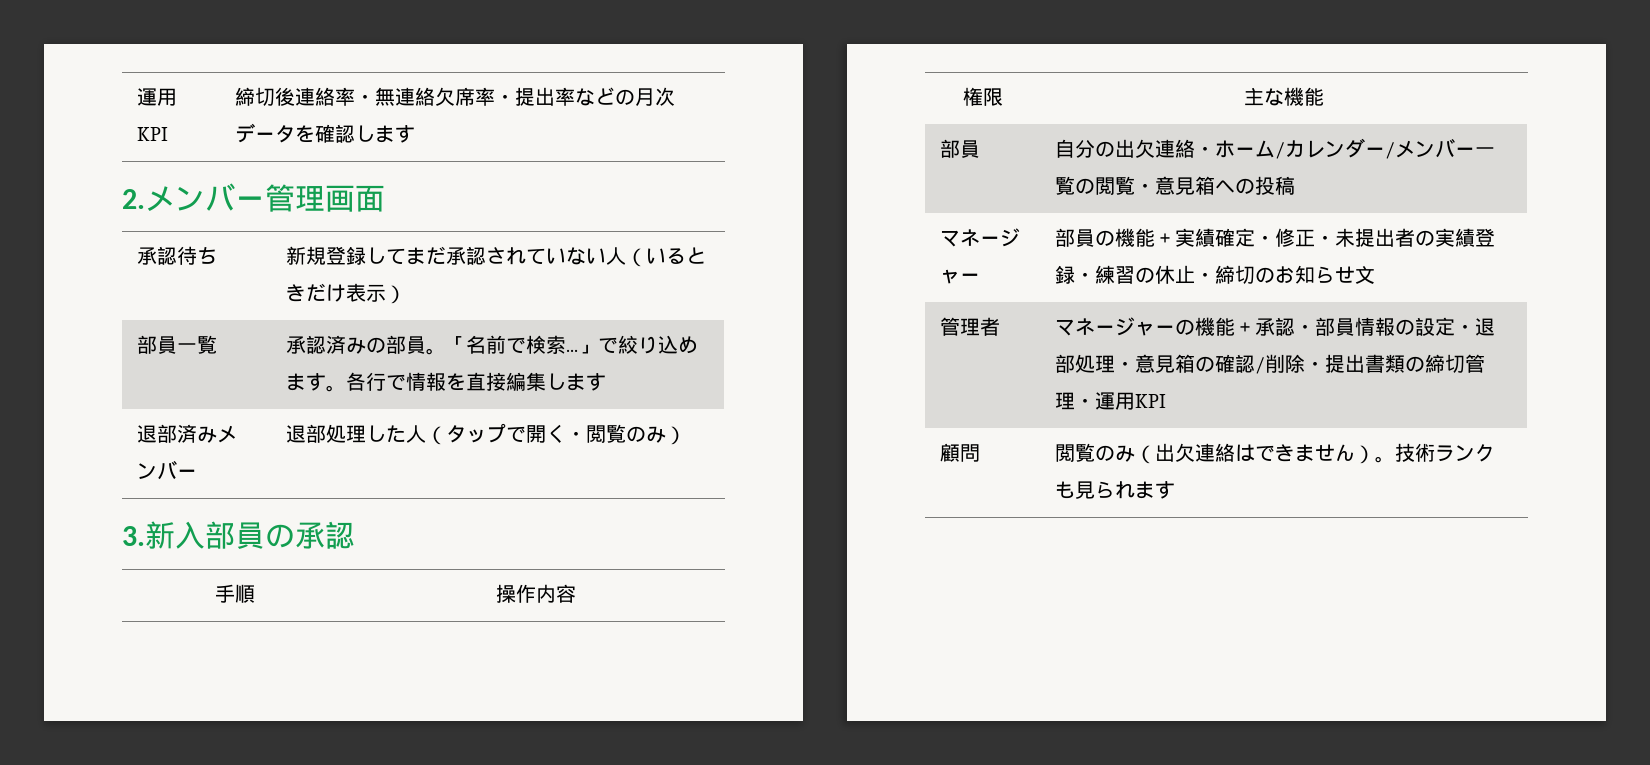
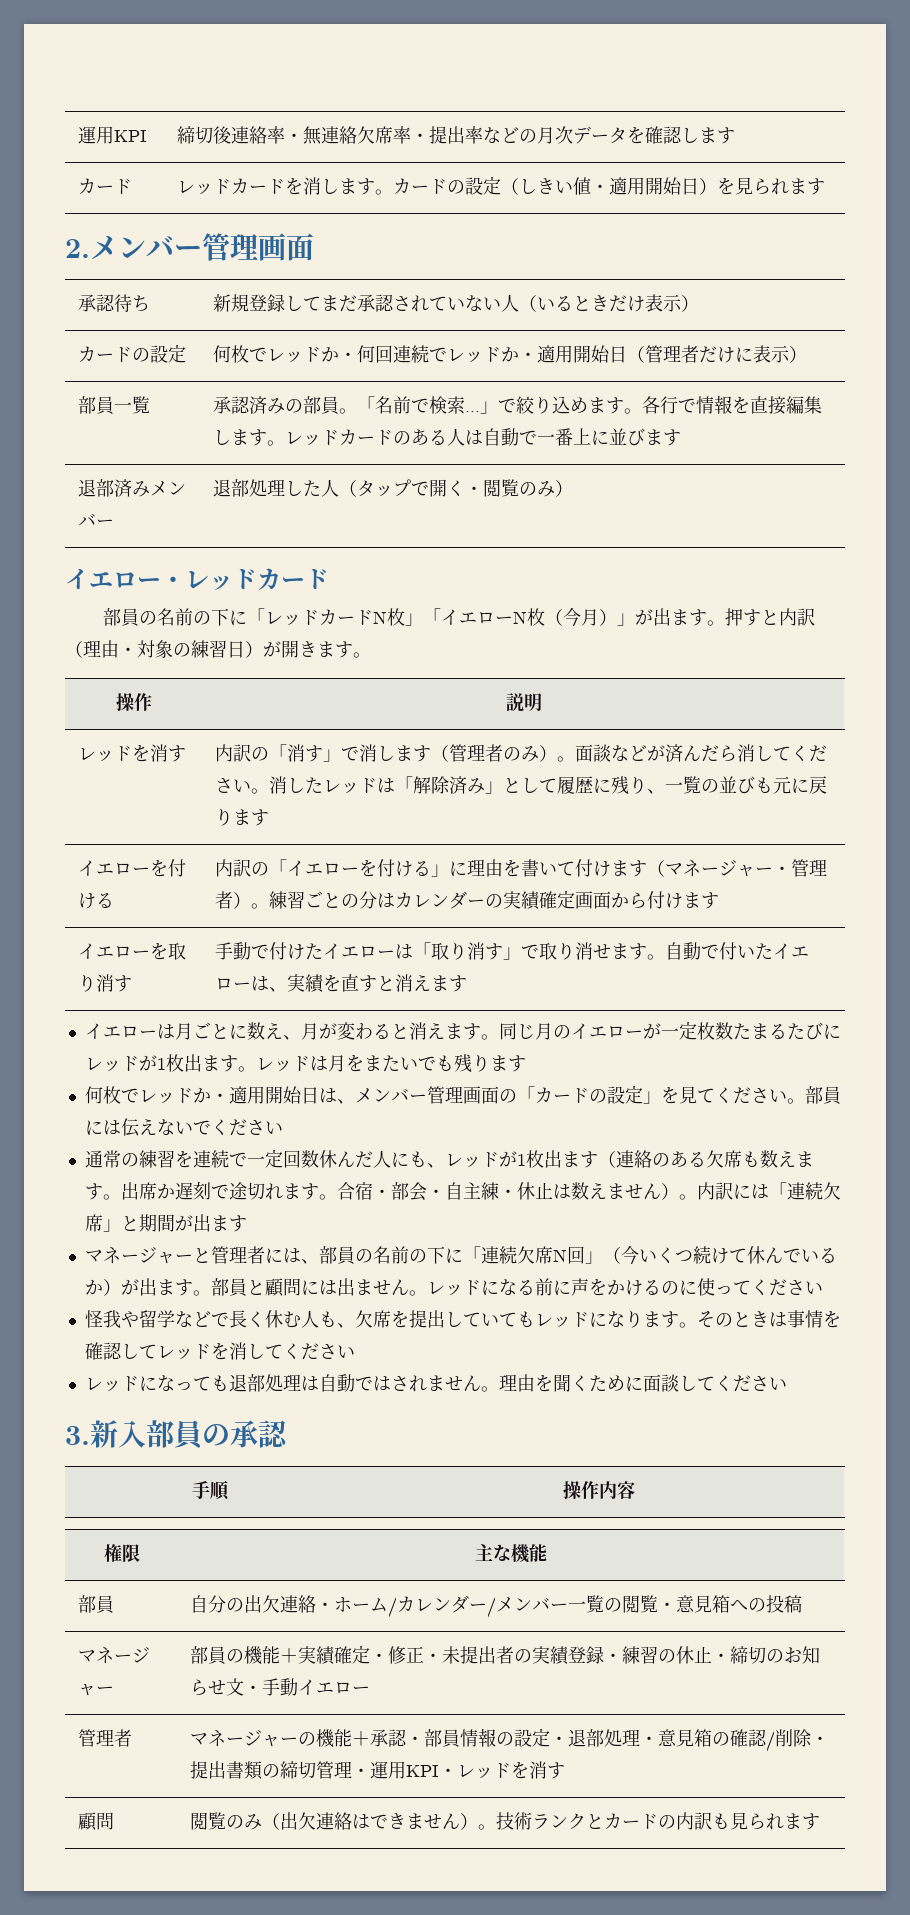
(416, 134) none -> [77,178,132,195] [176,176,825,195] // カード | レッドカードを消します。カードの設定（しきい値・適用開始日）を見られます
(407, 294) none -> [77,344,186,363] [212,345,807,363] // カードの設定 | 何枚でレッドか・何回連続でレッドか・適用開始日（管理者だけに表示）
(607, 382) none -> [266,428,681,446] 。レッドカードのある人は自動で一番上に並びます
(687, 435) none -> [65,568,329,590] [103,608,816,627] [65,640,371,658] [116,693,152,711] [505,693,542,712] [77,744,186,762] [214,744,827,762] [214,776,827,795] [214,808,269,826] [77,859,186,877] [77,892,114,909] [214,859,827,877] [214,890,719,910] [77,942,186,960] [77,974,132,992] [214,942,809,960] [214,974,467,993] [84,1021,841,1040] [84,1054,526,1073] [84,1085,841,1104] [84,1118,283,1137] [84,1149,814,1168] [84,1181,841,1201] [84,1214,247,1232] [84,1246,837,1265] [84,1278,823,1297] [84,1310,841,1328] [84,1342,355,1360] [84,1374,787,1392] // イエロー・レッドカード // 部員の名前の下に「レッドカードN枚」「イエローN枚（今月）」が出ます。押すと内訳（理由・対象の練習日）が開きます。 // 操作 | 説明 // レッドを消す | 内訳の「消す」で消します（管理者のみ）。面談などが済んだら消してください。消したレッドは「解除済み」として履歴に残り、一覧の並びも元に戻ります // イエローを付ける | 内訳の「イエローを付ける」に理由を書いて付けます（マネージャー・管理者）。練習ごとの分はカレンダーの実績確定画面から付けます // イエローを取り消す | 手動で付けたイエローは「取り消す」で取り消せます。自動で付いたイエローは、実績を直すと消えます // イエローは月ごとに数え、月が変わると消えます。同じ月のイエローが一定枚数たまるたびにレッドが1枚出ます。レッドは月をまたいでも残ります // 何枚でレッドか・適用開始日は、メンバー管理画面の「カードの設定」を見てください。部員には伝えないでください // 通常の練習を連続で一定回数休んだ人にも、レッドが1枚出ます（連絡のある欠席も数えます。出席か遅刻で途切れます。合宿・部会・自主練・休止は数えません）。内訳には「連続欠席」と期間が出ます // マネージャーと管理者には、部員の名前の下に「連続欠席N回」（今いくつ続けて休んでいるか）が出ます。部員と顧問には出ません。レッドになる前に声をかけるのに使ってください // 怪我や留学などで長く休む人も、欠席を提出していてもレッドになります。そのときは事情を確認してレッドを消してください // レッドになっても退部処理は自動ではされません。理由を聞くために面談してください
(1376, 274) none -> [243,1678,370,1696] ・手動イエロー
(1167, 401) none -> [438,1761,565,1779] ・レッドを消す
(1496, 453) none -> [585,1812,712,1830] とカードの内訳

